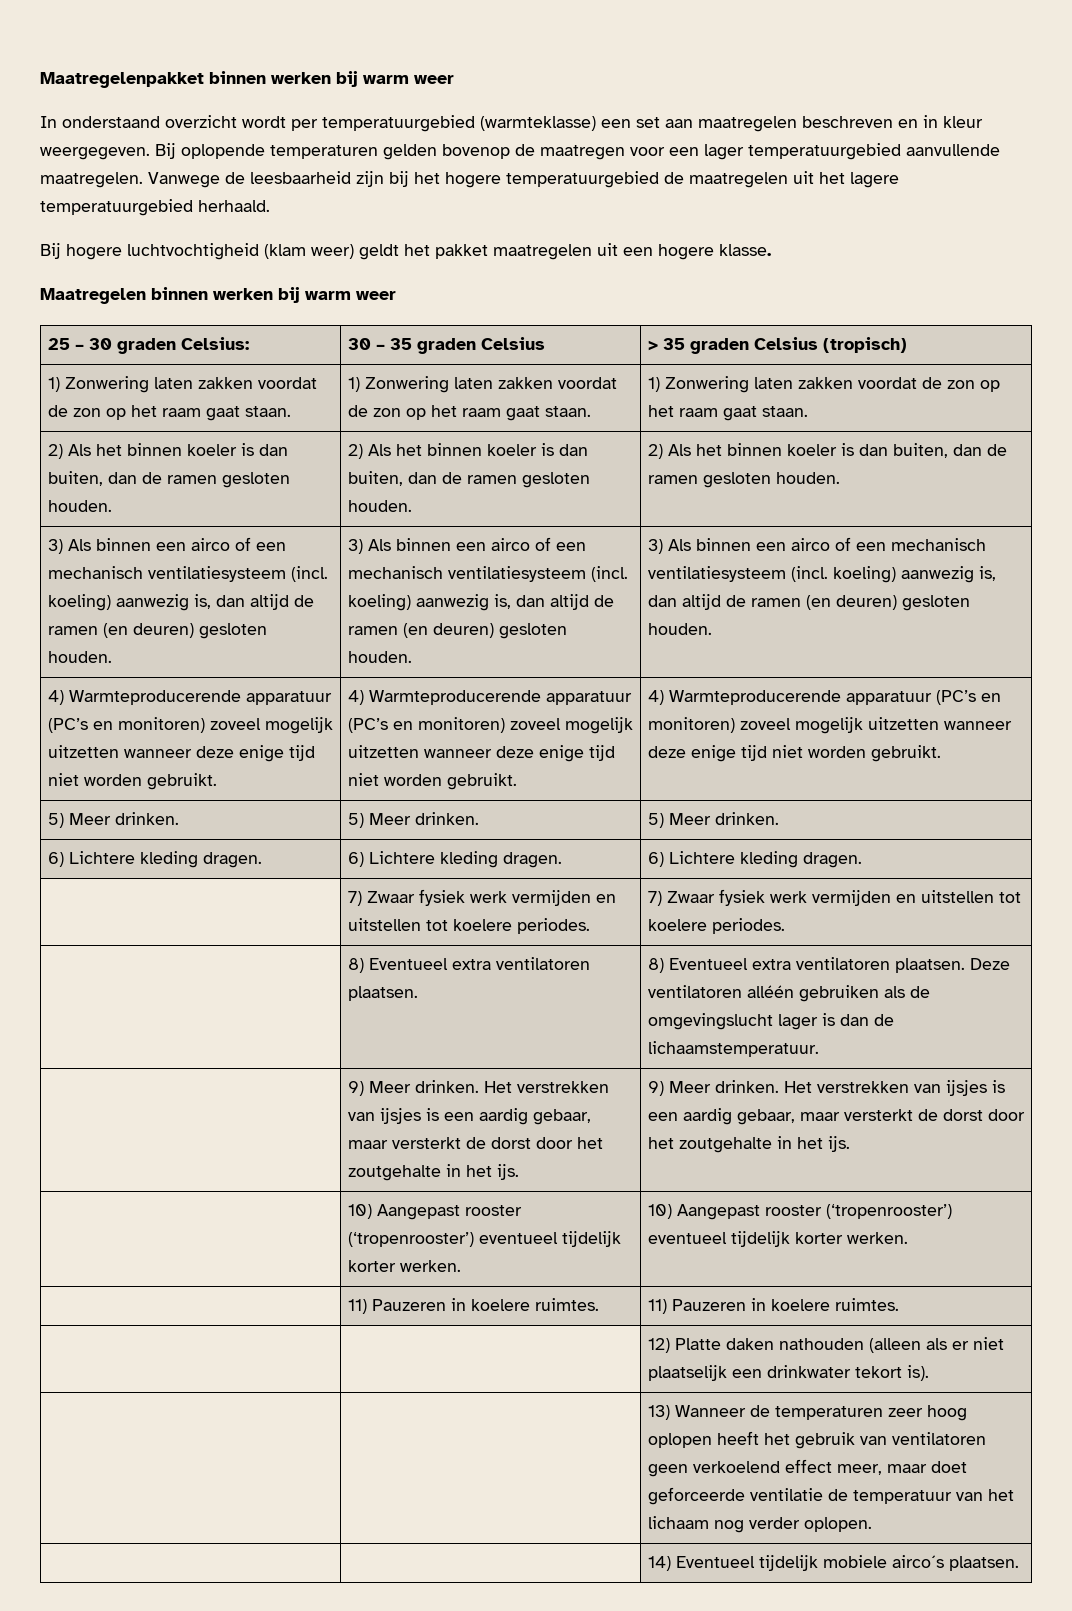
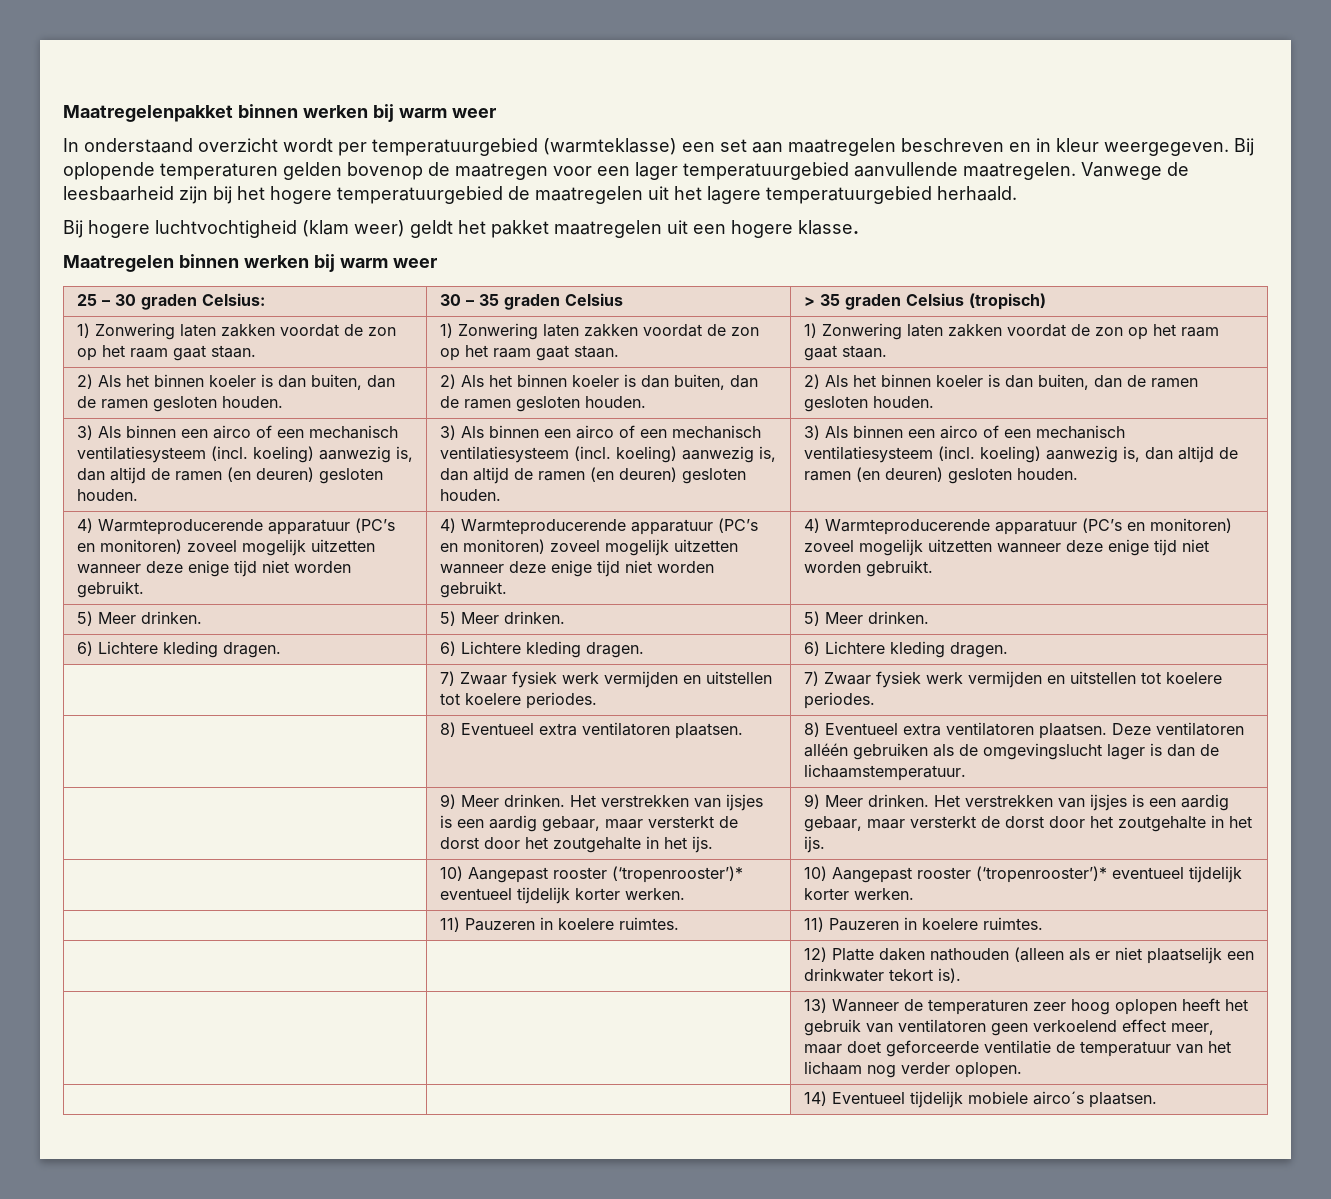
[347,1232,474,1247] (‘tropenrooster’) -> [611,866,743,883] (‘tropenrooster’)*
[825,1204,952,1219] (‘tropenrooster’) -> [975,866,1107,883] (‘tropenrooster’)*

